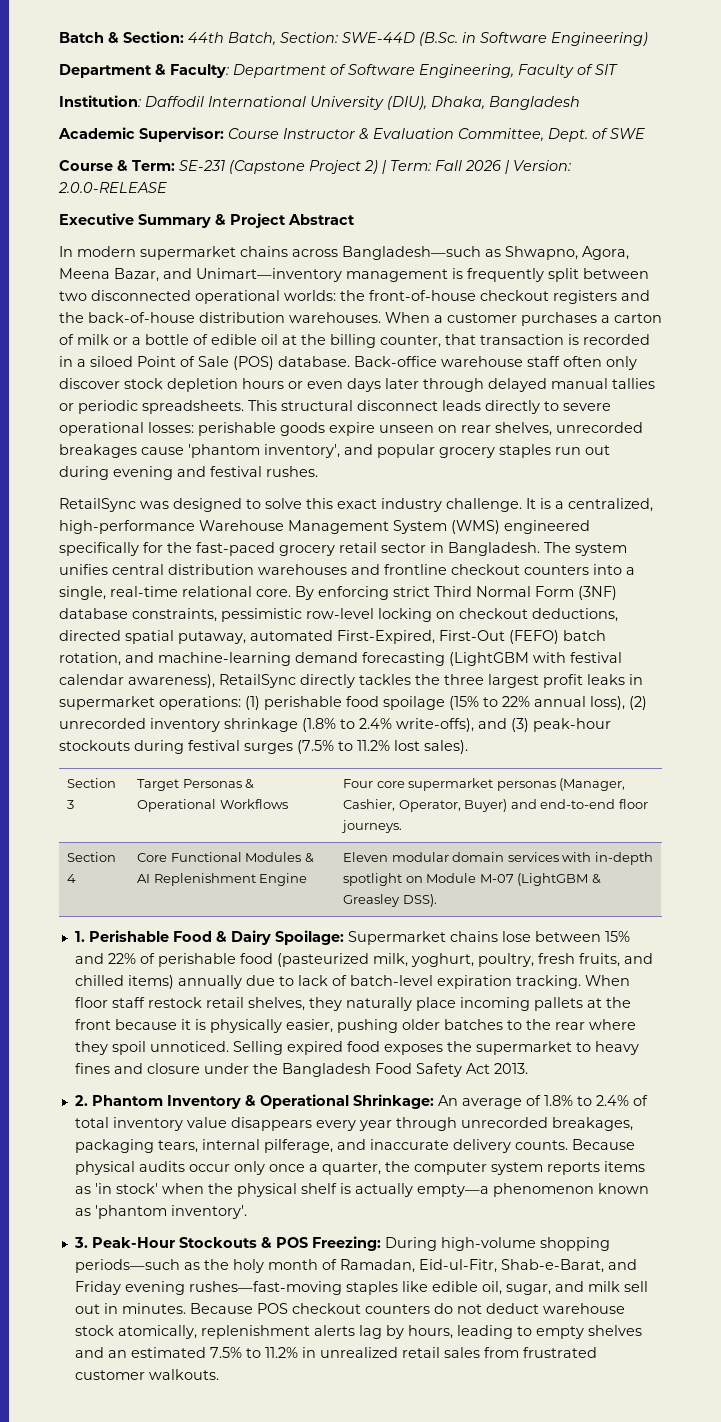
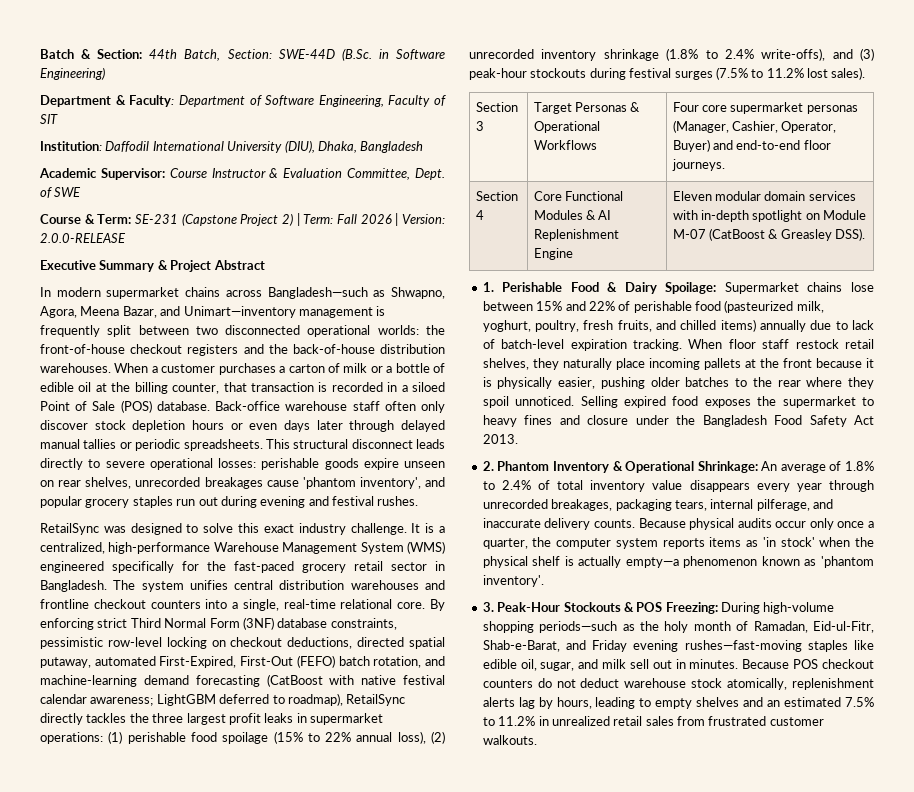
[449,652,622,666] [59,674,215,688] (LightGBM with festival calendar awareness), -> [266,674,445,687] [40,693,343,706] (CatBoost with native festival calendar awareness; LightGBM deferred to roadmap),
[517,873,589,886] (LightGBM -> [709,228,766,241] (CatBoost

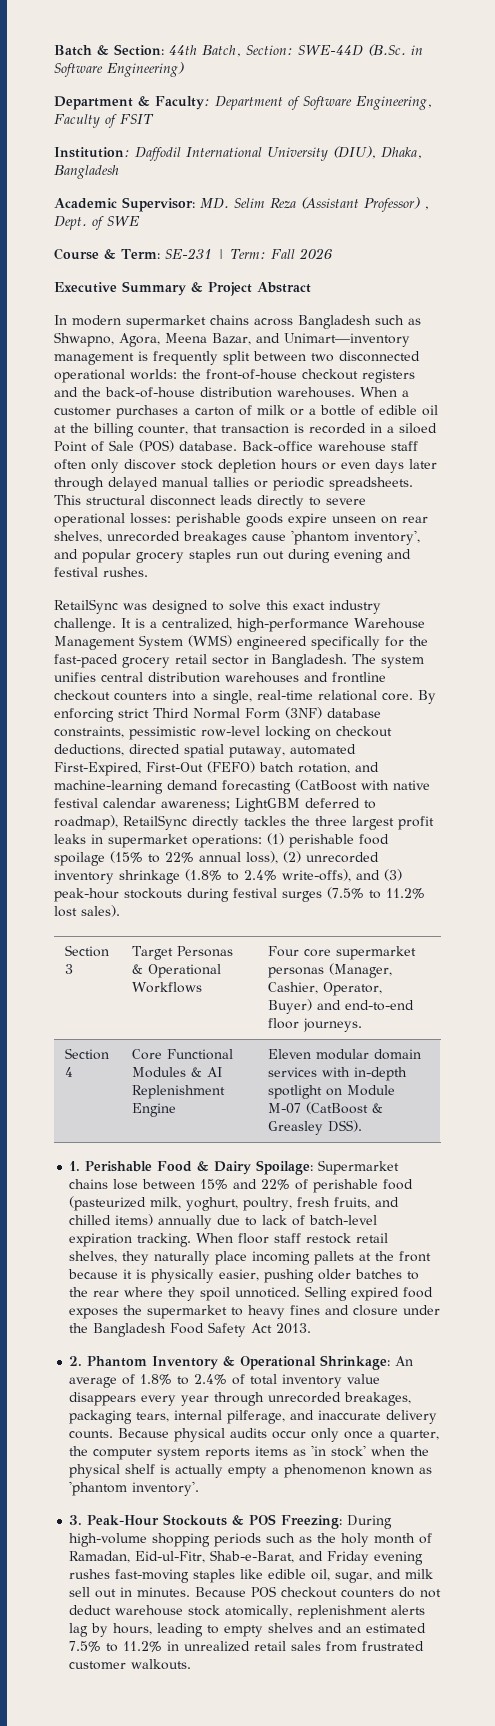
[40,114,58,124] SIT -> [120,114,154,124] FSIT
[169,168,411,180] Course Instructor & Evaluation Committee, -> [200,197,429,212] MD. Selim Reza (Assistant Professor) ,
[181,213,293,226] (Capstone Project 2) -> (212, 253) none
[395,213,446,226] [40,233,126,243] | Version: 2.0.0-RELEASE -> (332, 253) none
[267,287,368,299] Bangladesh—such -> [298,315,404,329] Bangladesh such
[625,557,679,568] empty—a -> [228,1466,280,1478] empty a
[539,621,618,633] periods—such -> [214,1533,296,1547] periods such
[684,640,802,652] rushes—fast-moving -> [69,1569,190,1583] rushes fast-moving

